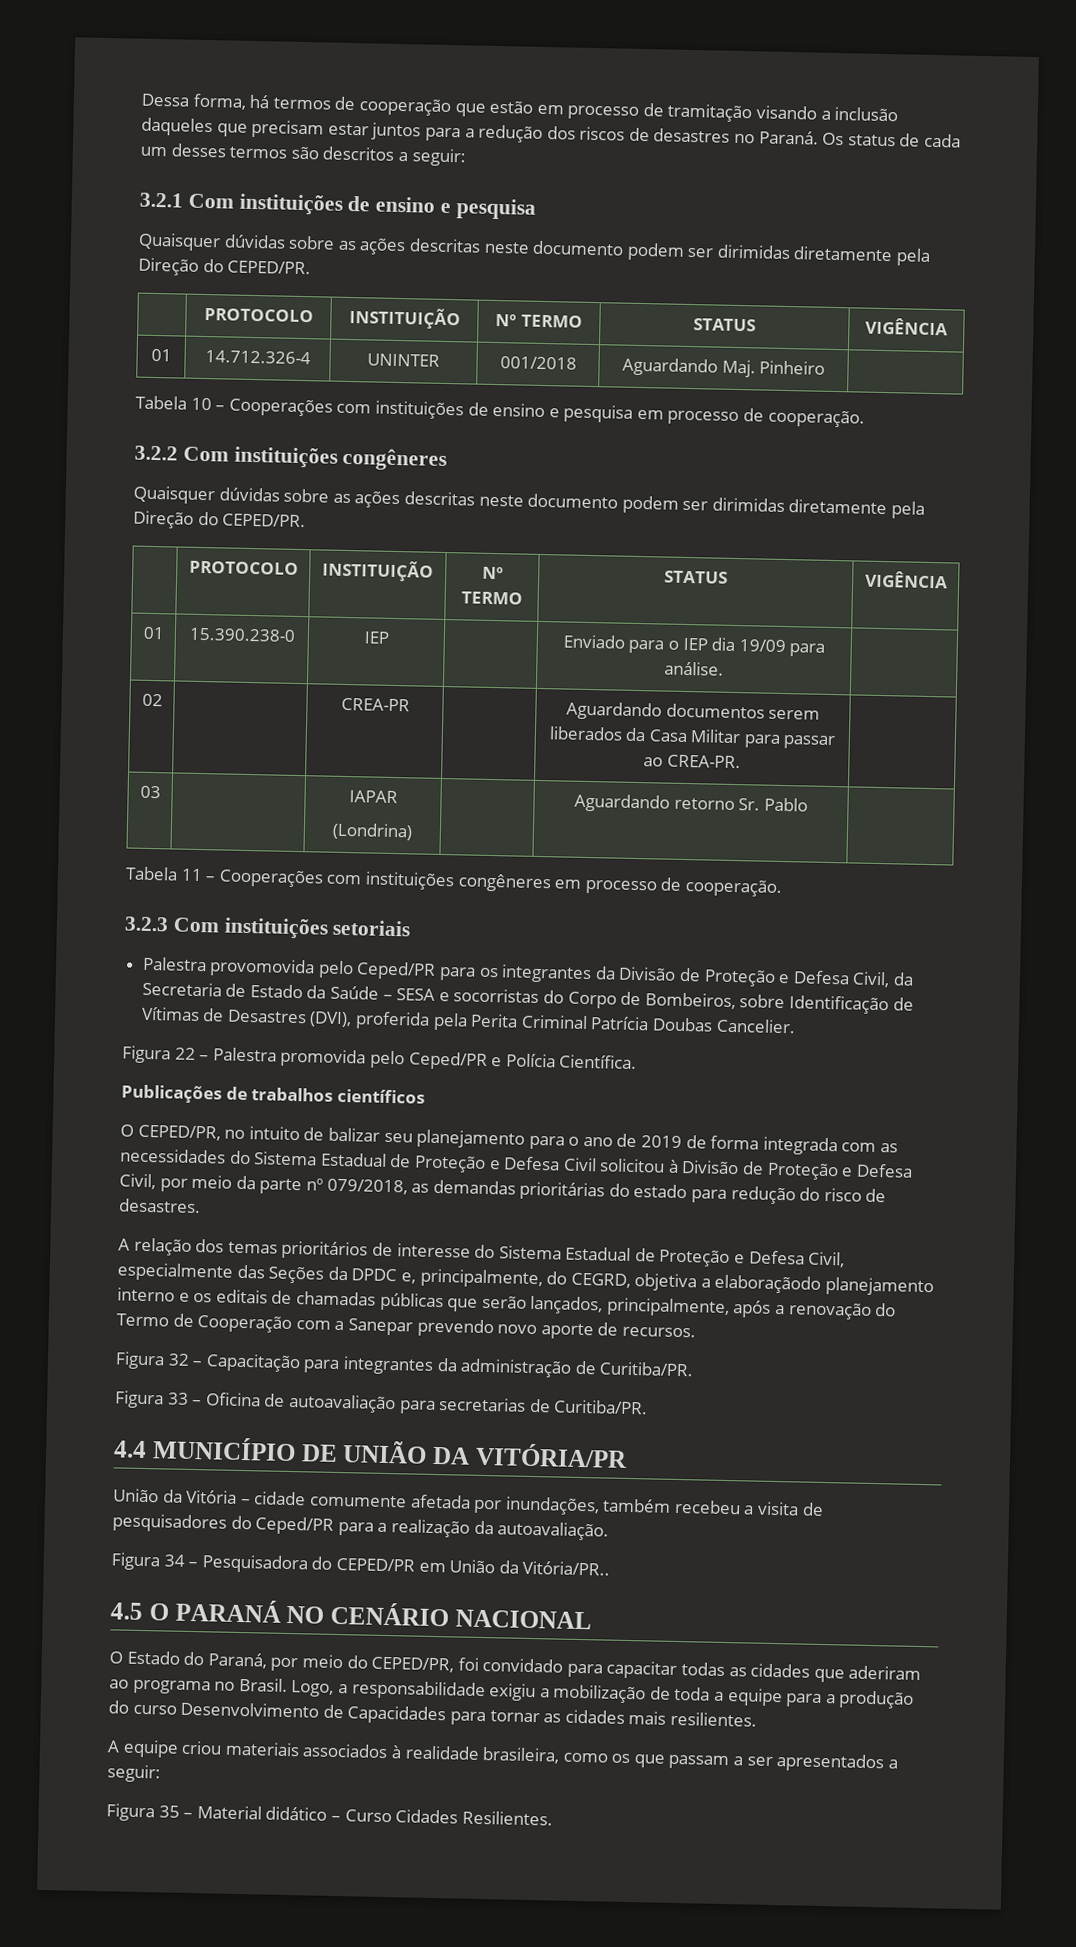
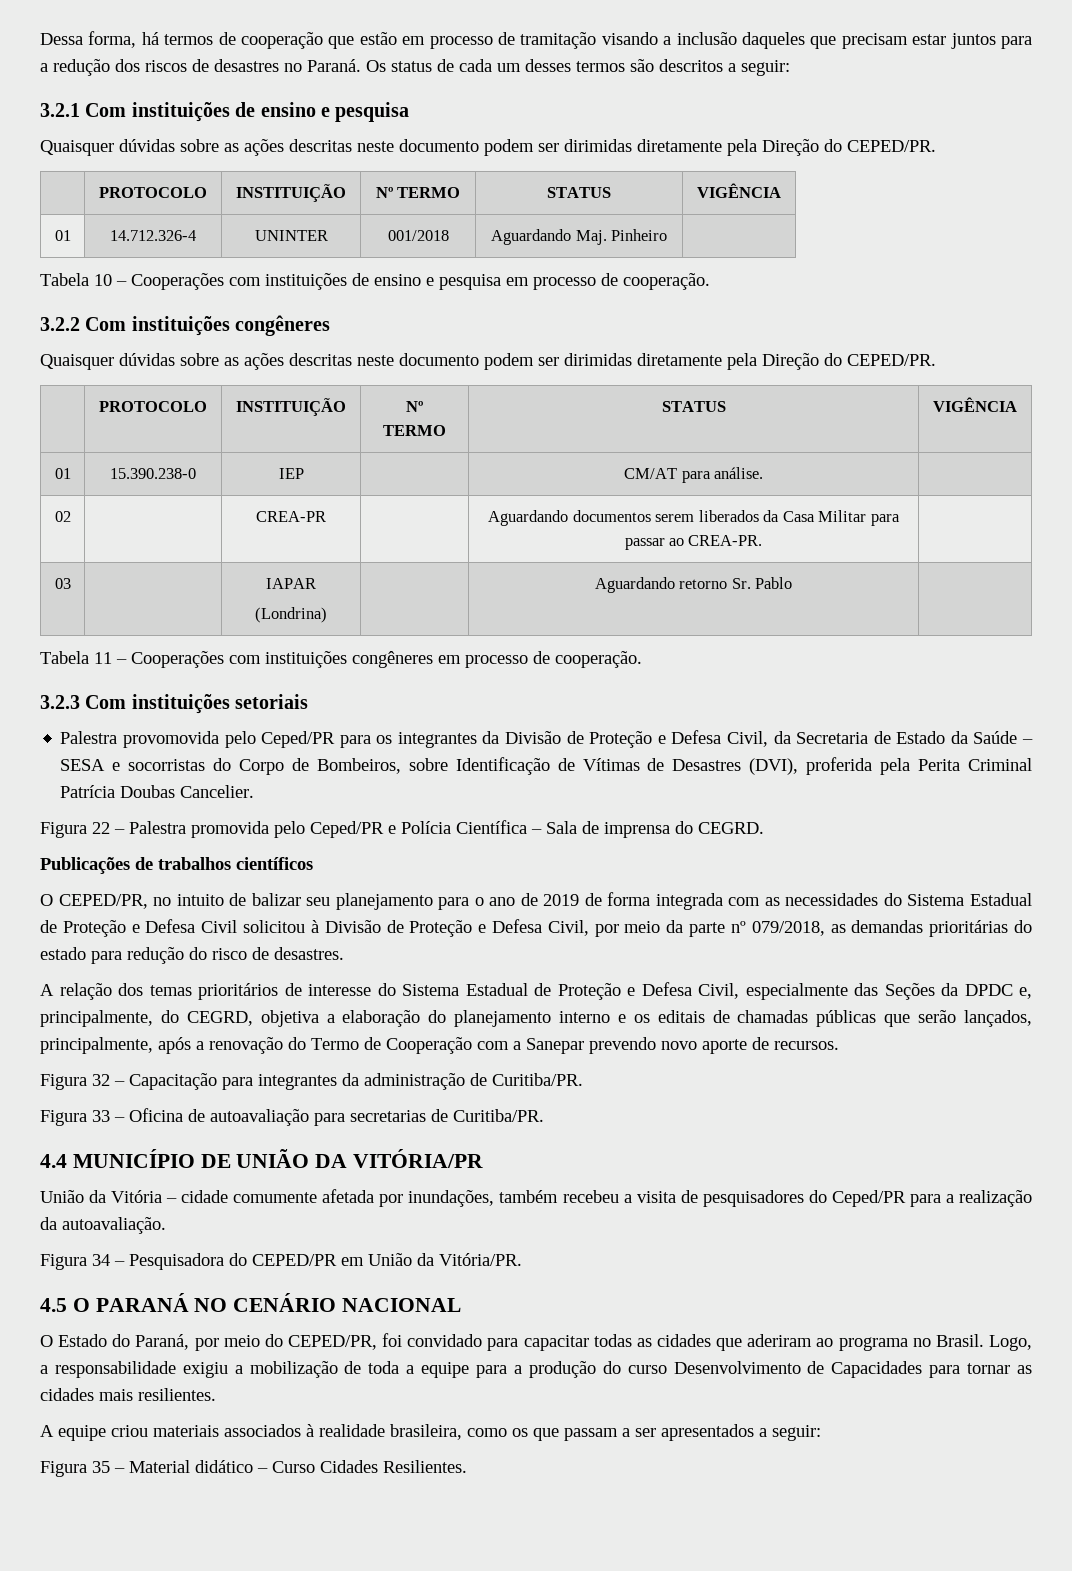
[562,634,786,654] Enviado para o IEP dia 19/09 -> [624,468,678,479] CM/AT
[559,1054,638,1070] Científica. -> [456,820,764,838] Científica – Sala de imprensa do CEGRD.
[714,1274,822,1294] elaboraçãodo -> [342,1010,447,1027] elaboração do
[522,1560,611,1576] Vitória/PR.. -> [439,1253,522,1266] Vitória/PR.

